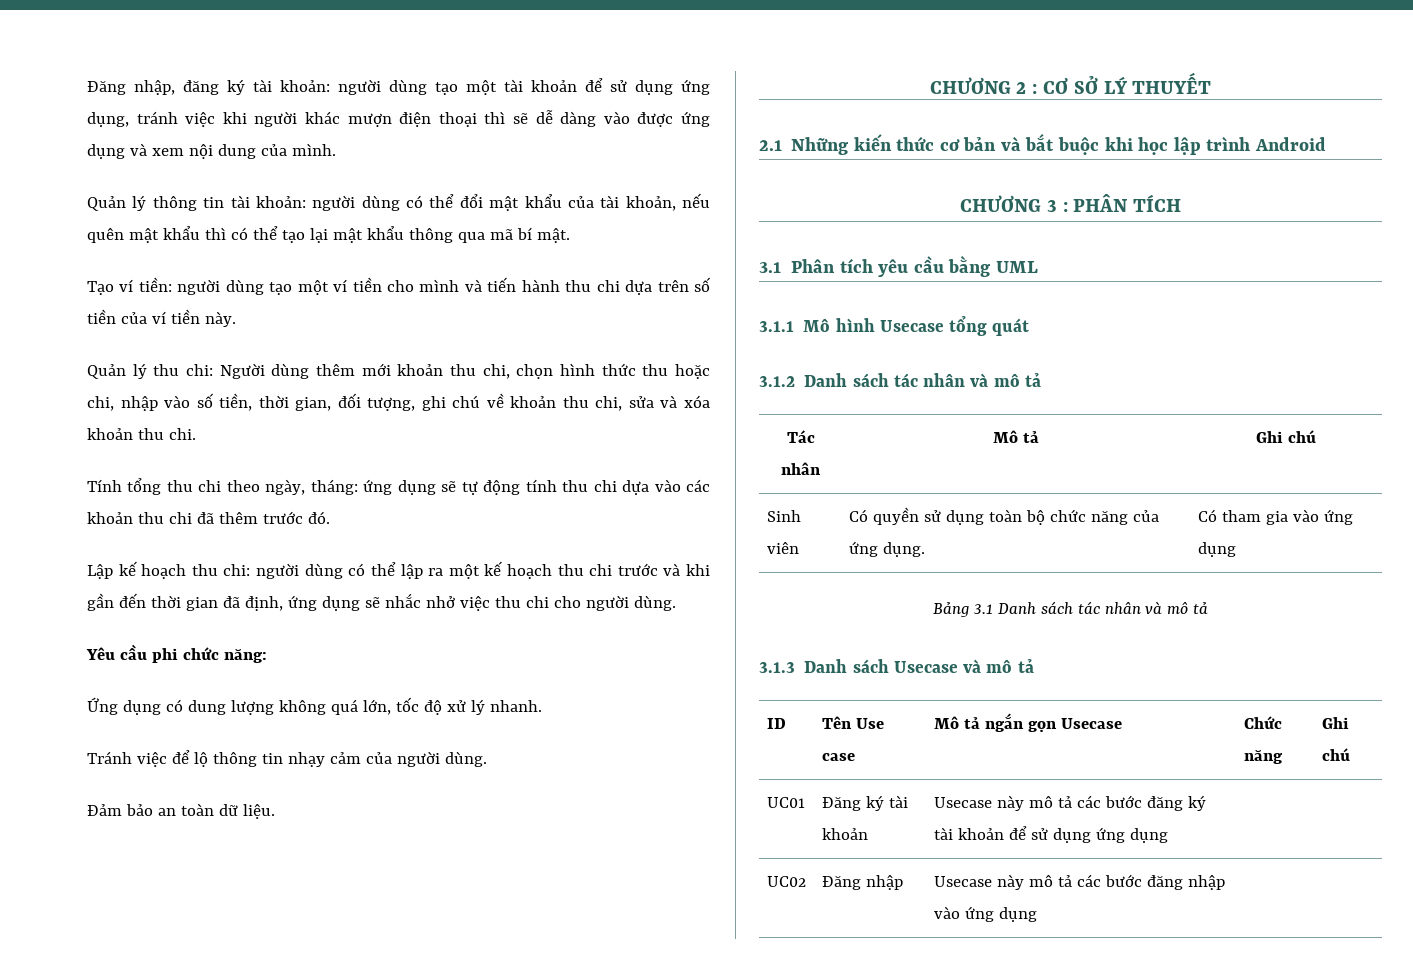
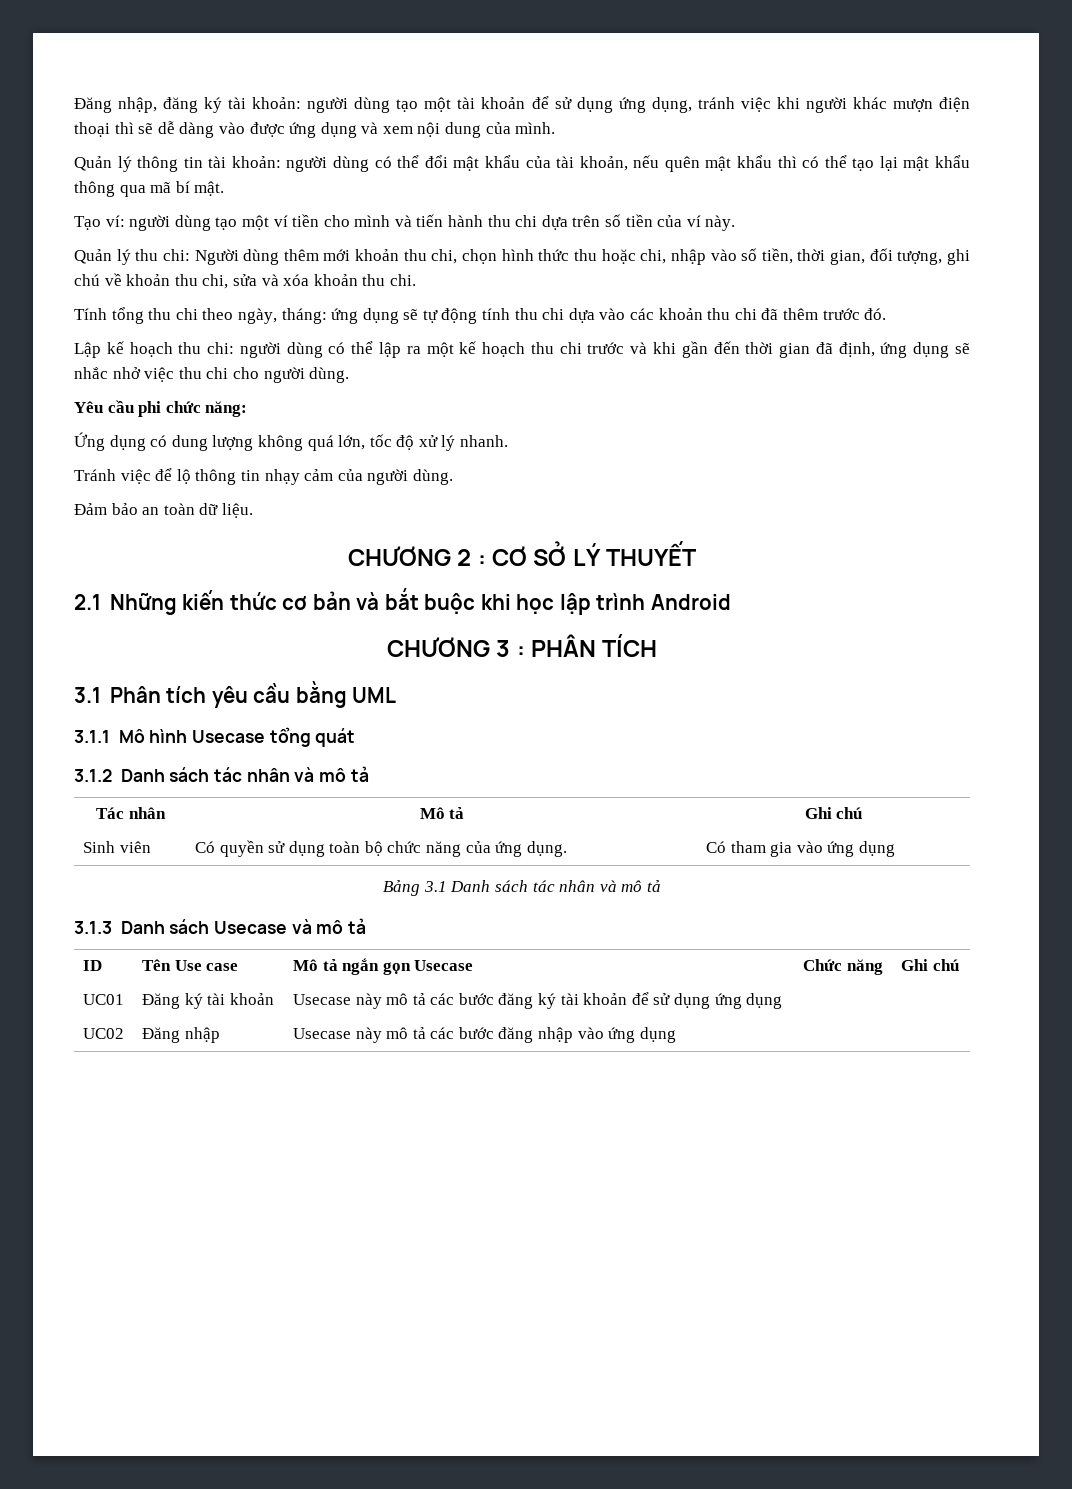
[119,277,172,292] ví tiền: -> [105,215,125,227] ví:
[170,309,200,324] tiền -> (701, 221) none

